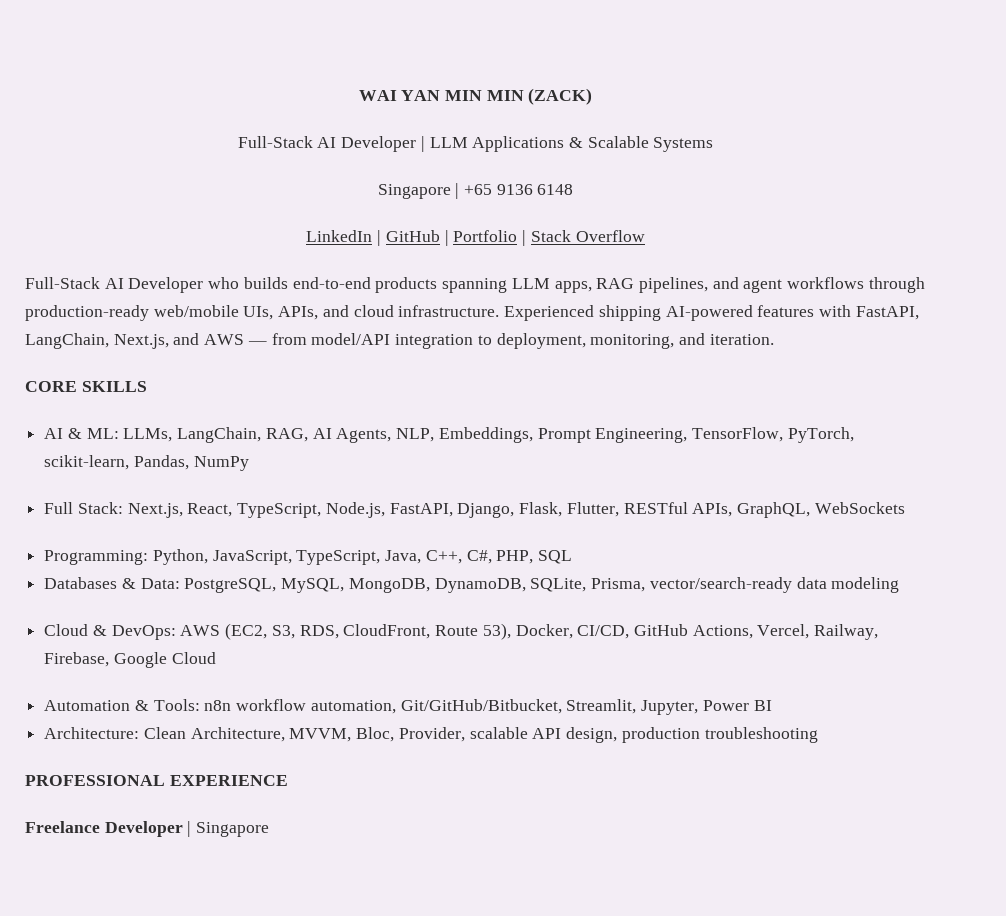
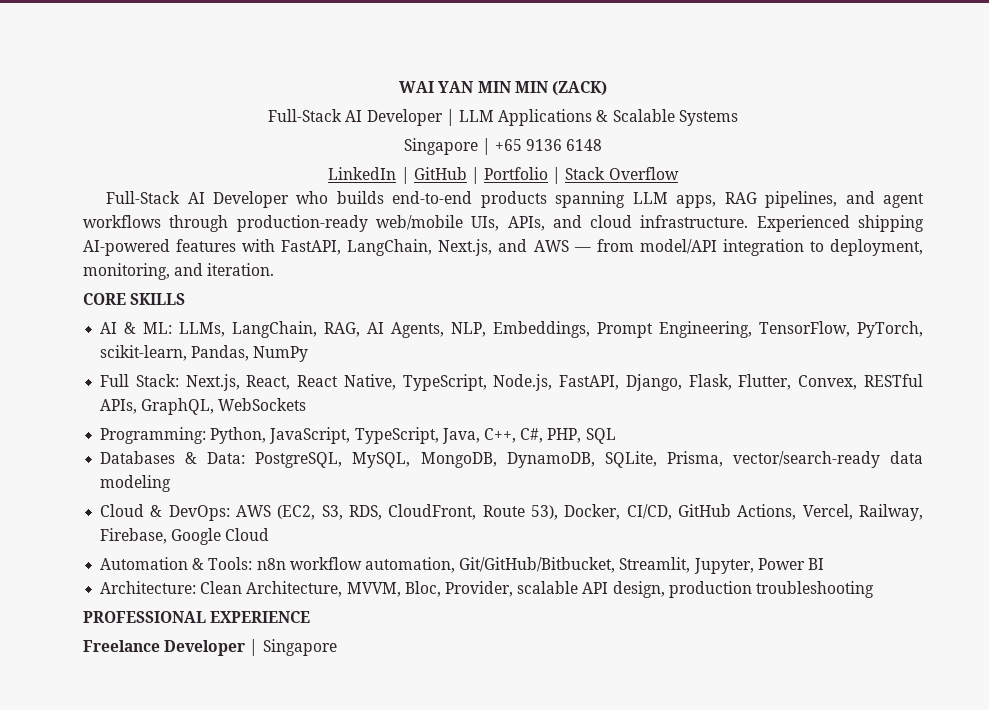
(233, 510) none -> [297,374,396,390] React Native,
(619, 509) none -> [798,375,858,390] Convex,

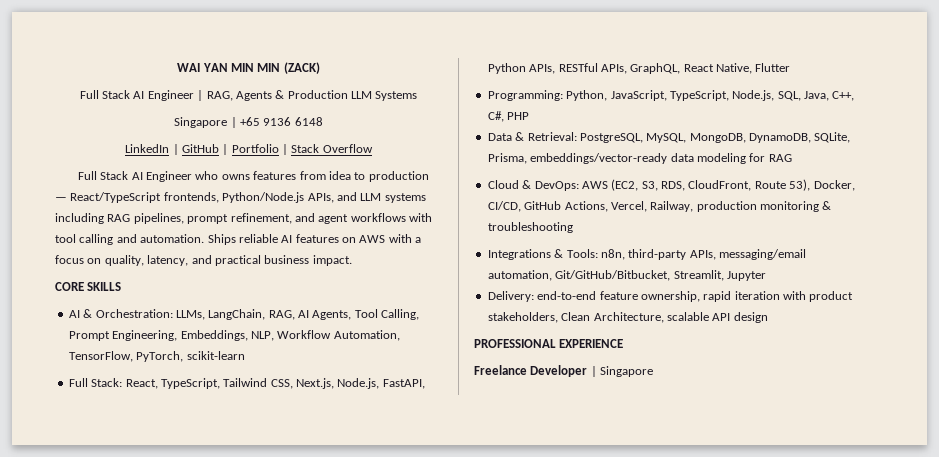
[268,109,675,126] Full-Stack AI Developer | LLM Applications & Scalable -> [79,90,372,101] Full Stack AI Engineer | RAG, Agents & Production LLM
[106,191,925,208] [83,215,924,232] [83,239,924,256] [83,263,275,280] Full-Stack AI Developer who builds end-to-end products spanning LLM apps, RAG pipelines, and agent workflows through production-ready web/mobile UIs, APIs, and cloud infrastructure. Experienced shipping AI-powered features with FastAPI, LangChain, Next.js, and AWS — from model/API integration to deployment, monitoring, and iteration. -> [77,171,429,182] [55,192,426,203] [55,213,432,224] [55,234,422,245] [55,255,352,266] Full Stack AI Engineer who owns features from idea to production — React/TypeScript frontends, Python/Node.js APIs, and LLM systems including RAG pipelines, prompt refinement, and agent workflows with tool calling and automation. Ships reliable AI features on AWS with a focus on quality, latency, and practical business impact.
[143,322,173,334] ML: -> [95,309,173,318] Orchestration:
[451,321,924,338] [100,345,309,362] [100,374,923,391] [100,398,307,415] NLP, Embeddings, Prompt Engineering, TensorFlow, PyTorch, scikit-learn, Pandas, NumPy // Full Stack: Next.js, React, React Native, TypeScript, Node.js, FastAPI, Django, Flask, Flutter, Convex, RESTful APIs, GraphQL, WebSockets -> [354,309,420,320] [68,330,400,341] [68,351,245,362] [68,378,425,389] [487,63,791,74] Tool Calling, Prompt Engineering, Embeddings, NLP, Workflow Automation, TensorFlow, PyTorch, scikit-learn // Full Stack: React, TypeScript, Tailwind CSS, Next.js, Node.js, FastAPI, Python APIs, RESTful APIs, GraphQL, React Native, Flutter
(439, 435) none -> [732,90,801,101] Node.js, SQL,
[547,428,616,444] [100,451,246,464] PHP, SQL // Databases & Data: -> [507,112,530,120] [487,132,577,141] PHP // Data & Retrieval:
[732,451,880,468] vector/search-ready -> [530,153,668,164] embeddings/vector-ready
(172, 483) none -> [749,153,792,162] for RAG
[100,528,270,545] [100,557,824,574] [100,581,874,598] Firebase, Google Cloud // Automation & Tools: n8n workflow automation, Git/GitHub/Bitbucket, Streamlit, Jupyter, Power BI // Architecture: Clean Architecture, MVVM, Bloc, Provider, scalable API design, production troubleshooting -> [696,201,832,212] [487,222,573,233] [487,249,806,260] [487,270,766,281] [487,291,854,302] [487,312,768,323] production monitoring & troubleshooting // Integrations & Tools: n8n, third-party APIs, messaging/email automation, Git/GitHub/Bitbucket, Streamlit, Jupyter // Delivery: end-to-end feature ownership, rapid iteration with product stakeholders, Clean Architecture, scalable API design

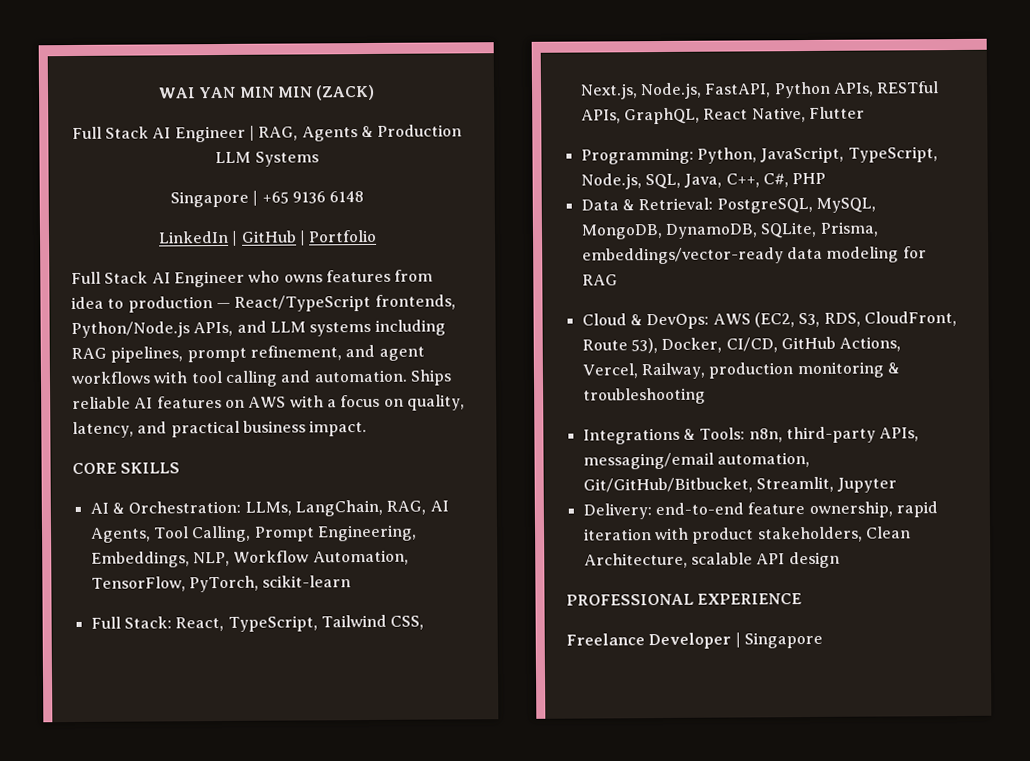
[282,144,373,155] | Stack Overflow -> (378, 236) none

